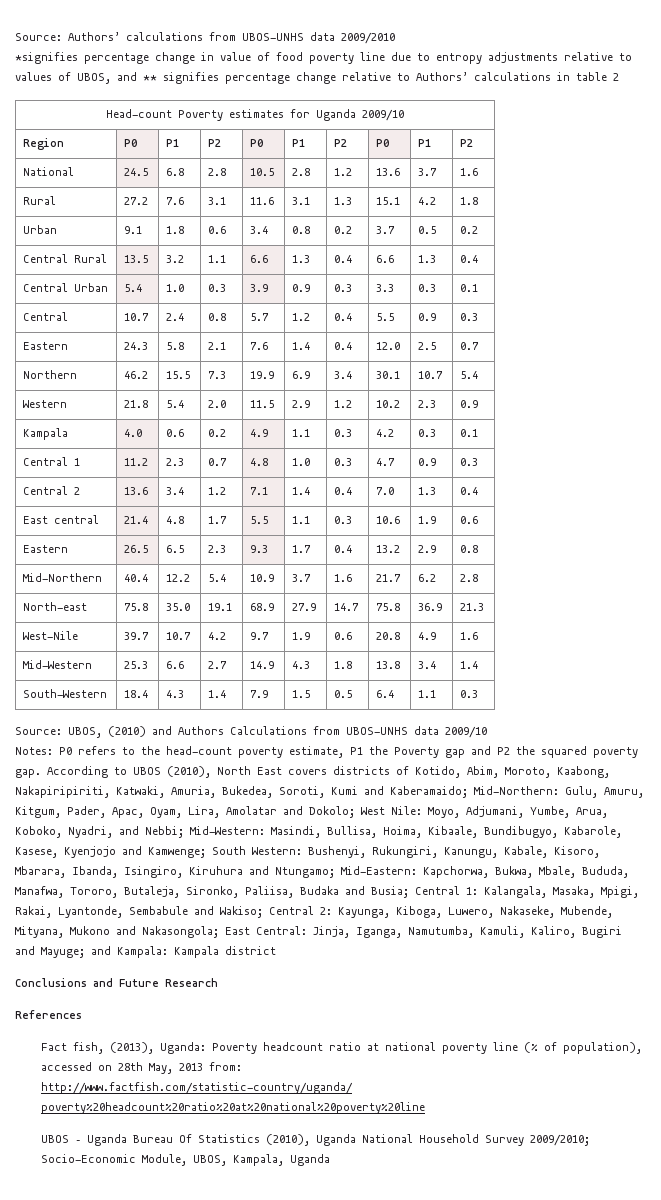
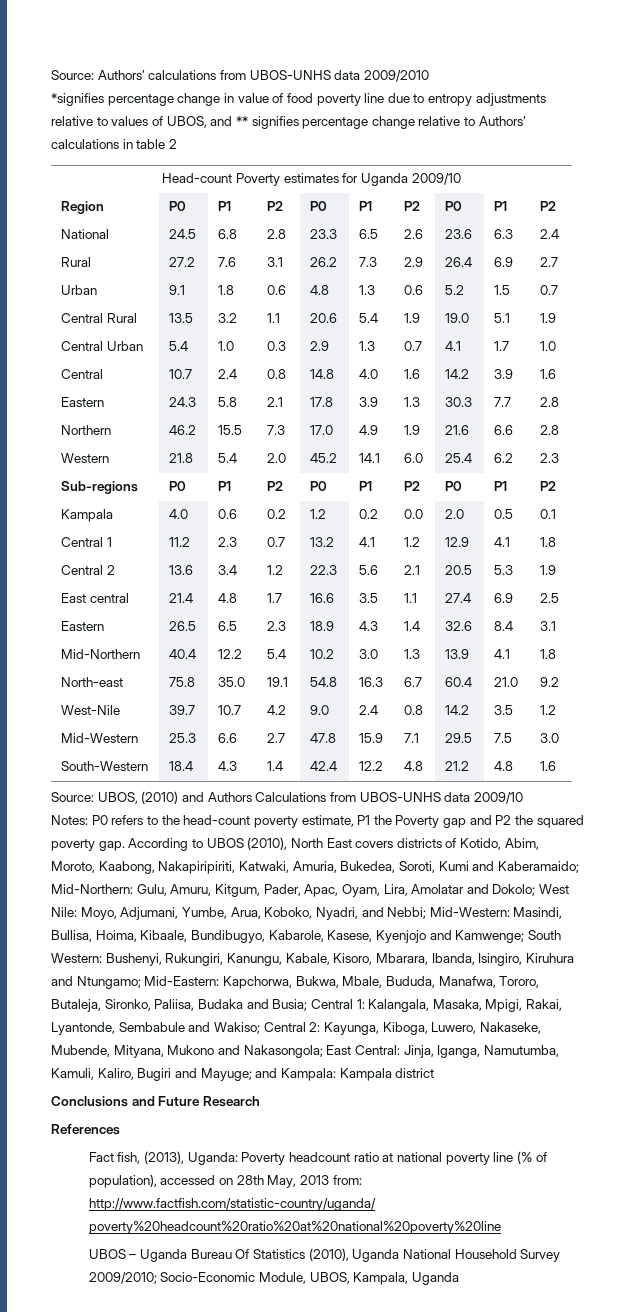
[250,168,275,176] [292,168,311,176] [334,168,353,176] [376,168,401,176] [418,168,438,176] [460,168,479,176] [23,196,57,205] [124,197,149,205] [166,197,185,205] [208,197,227,205] [250,197,275,205] [292,197,311,205] [334,197,353,205] [376,197,401,205] [418,197,437,205] [460,197,479,205] [23,225,58,234] [124,226,143,234] [166,226,185,234] [208,226,227,234] [250,226,269,234] [292,226,311,234] [334,226,353,234] [376,226,396,234] [418,226,437,234] [460,226,479,234] 10.5 | 2.8 | 1.2 | 13.6 | 3.7 | 1.6 // Rural | 27.2 | 7.6 | 3.1 | 11.6 | 3.1 | 1.3 | 15.1 | 4.2 | 1.8 // Urban | 9.1 | 1.8 | 0.6 | 3.4 | 0.8 | 0.2 | 3.7 | 0.5 | 0.2 -> [310,229,338,239] [359,229,379,239] [404,229,424,239] [445,229,473,239] [494,229,514,239] [540,229,560,239] [61,257,92,267] [169,257,196,267] [218,257,237,267] [267,257,284,267] [310,257,338,267] [359,257,378,267] [404,257,424,267] [445,257,473,267] [494,257,514,267] [540,257,559,267] [61,285,98,295] [169,285,186,295] [218,285,235,295] [267,285,287,295] [310,285,330,295] [359,285,376,295] [404,285,424,295] [445,285,465,295] [494,285,511,295] [540,285,559,295] 23.3 | 6.5 | 2.6 | 23.6 | 6.3 | 2.4 // Rural | 27.2 | 7.6 | 3.1 | 26.2 | 7.3 | 2.9 | 26.4 | 6.9 | 2.7 // Urban | 9.1 | 1.8 | 0.6 | 4.8 | 1.3 | 0.6 | 5.2 | 1.5 | 0.7
[250,255,269,263] [292,255,311,263] [334,255,353,263] [376,255,395,263] [418,255,437,263] [460,255,479,263] 6.6 | 1.3 | 0.4 | 6.6 | 1.3 | 0.4 -> [310,313,338,323] [359,313,379,323] [404,313,421,323] [445,313,470,323] [494,313,511,323] [540,313,557,323] 20.6 | 5.4 | 1.9 | 19.0 | 5.1 | 1.9
[250,284,269,292] [292,284,311,292] [334,284,353,292] [376,284,395,292] [418,284,437,292] [460,284,479,292] [23,312,69,321] [124,313,150,321] [166,313,185,321] [208,313,227,321] [250,313,270,321] [292,313,311,321] [334,313,353,321] [376,313,395,321] [418,313,437,321] [460,313,479,321] [23,342,69,350] [124,342,149,350] [166,342,185,350] [208,342,227,350] [250,342,269,350] [292,342,311,350] [334,342,353,350] [376,342,401,350] [418,342,437,350] [460,342,480,350] [23,370,78,379] [124,371,149,379] [166,371,191,379] [208,371,227,379] [250,371,275,379] [292,371,311,379] [334,371,353,379] [376,371,401,379] [418,371,444,379] [460,371,479,379] [23,400,68,408] [124,400,149,408] [166,400,185,408] [208,400,227,408] [250,400,275,408] [292,400,311,408] [334,400,353,408] [376,400,401,408] [418,400,437,408] [460,400,479,408] 3.9 | 0.9 | 0.3 | 3.3 | 0.3 | 0.1 // Central | 10.7 | 2.4 | 0.8 | 5.7 | 1.2 | 0.4 | 5.5 | 0.9 | 0.3 // Eastern | 24.3 | 5.8 | 2.1 | 7.6 | 1.4 | 0.4 | 12.0 | 2.5 | 0.7 // Northern | 46.2 | 15.5 | 7.3 | 19.9 | 6.9 | 3.4 | 30.1 | 10.7 | 5.4 // Western | 21.8 | 5.4 | 2.0 | 11.5 | 2.9 | 1.2 | 10.2 | 2.3 | 0.9 -> [310,341,330,351] [359,341,376,351] [404,341,423,351] [445,341,462,351] [494,341,510,351] [540,341,557,351] [61,369,104,379] [169,369,193,379] [218,369,238,379] [267,369,287,379] [310,369,335,379] [359,369,379,379] [404,369,421,379] [445,369,470,379] [494,369,514,379] [540,369,557,379] [61,397,105,407] [169,397,197,407] [218,397,238,407] [267,397,284,407] [310,397,334,407] [359,397,379,407] [404,397,421,407] [445,397,473,407] [494,397,512,407] [540,397,560,407] [61,425,112,435] [169,425,197,435] [218,425,243,435] [267,425,286,435] [310,425,334,435] [359,425,379,435] [404,425,421,435] [445,425,470,435] [494,425,514,435] [540,425,560,435] [61,453,110,463] [169,453,194,463] [218,453,238,463] [267,453,287,463] [310,453,338,463] [359,453,381,463] [404,453,424,463] [445,453,473,463] [494,453,514,463] [540,453,560,463] [61,481,139,494] [169,481,187,491] [218,481,232,491] [267,481,284,491] [310,481,328,491] [359,481,373,491] [404,481,421,491] [445,481,463,491] [494,481,508,491] [540,481,557,491] 2.9 | 1.3 | 0.7 | 4.1 | 1.7 | 1.0 // Central | 10.7 | 2.4 | 0.8 | 14.8 | 4.0 | 1.6 | 14.2 | 3.9 | 1.6 // Eastern | 24.3 | 5.8 | 2.1 | 17.8 | 3.9 | 1.3 | 30.3 | 7.7 | 2.8 // Northern | 46.2 | 15.5 | 7.3 | 17.0 | 4.9 | 1.9 | 21.6 | 6.6 | 2.8 // Western | 21.8 | 5.4 | 2.0 | 45.2 | 14.1 | 6.0 | 25.4 | 6.2 | 2.3 // Sub-regions | P0 | P1 | P2 | P0 | P1 | P2 | P0 | P1 | P2
[250,429,269,437] [292,429,311,437] [334,429,353,437] [376,429,395,437] [418,429,437,437] 4.9 | 1.1 | 0.3 | 4.2 | 0.3 -> [310,509,327,519] [359,509,379,519] [404,509,424,519] [445,509,465,519] [494,509,514,519] 1.2 | 0.2 | 0.0 | 2.0 | 0.5
[250,458,269,466] [292,458,311,466] [334,458,353,466] [376,458,396,466] [418,458,437,466] [460,458,479,466] 4.8 | 1.0 | 0.3 | 4.7 | 0.9 | 0.3 -> [310,537,335,547] [359,537,376,547] [404,537,421,547] [445,537,470,547] [494,537,511,547] [540,537,557,547] 13.2 | 4.1 | 1.2 | 12.9 | 4.1 | 1.8
[250,487,269,495] [292,487,311,495] [334,487,353,495] [376,487,395,495] [418,487,437,495] [460,487,479,495] 7.1 | 1.4 | 0.4 | 7.0 | 1.3 | 0.4 -> [310,565,338,575] [359,565,379,575] [404,565,421,575] [445,565,473,575] [494,565,514,575] [540,565,557,575] 22.3 | 5.6 | 2.1 | 20.5 | 5.3 | 1.9
[250,516,269,524] [292,516,311,524] [334,516,353,524] [376,516,401,524] [418,516,437,524] [460,516,479,524] 5.5 | 1.1 | 0.3 | 10.6 | 1.9 | 0.6 -> [310,593,335,603] [359,593,379,603] [404,593,418,603] [445,593,472,603] [494,593,514,603] [540,593,560,603] 16.6 | 3.5 | 1.1 | 27.4 | 6.9 | 2.5
[250,545,269,553] [292,545,312,553] [334,545,353,553] [376,545,401,553] [418,545,437,553] [460,545,479,553] [23,573,103,582] [124,574,149,582] [166,574,191,582] [208,574,227,582] [250,574,275,582] [292,574,312,582] [334,574,353,582] [376,574,402,582] [418,574,437,582] [460,574,479,582] [23,602,88,611] [124,603,149,611] [166,603,191,611] [208,603,233,611] [250,603,275,611] [292,603,317,611] [334,603,360,611] [376,603,401,611] [418,603,443,611] [460,603,485,611] [23,631,79,640] [124,632,150,640] [166,632,192,640] [208,632,227,640] [250,632,270,640] [292,632,311,640] [334,632,353,640] [376,632,401,640] [418,632,437,640] [460,632,479,640] [23,660,93,669] [124,661,149,669] [166,661,185,669] [208,661,228,669] [250,661,275,669] [292,661,311,669] [334,661,353,669] [376,661,401,669] [418,661,437,669] [460,661,479,669] [23,689,108,698] [124,690,149,698] [166,690,185,698] [208,690,227,698] [250,690,269,698] [292,690,311,698] [334,690,353,698] [376,690,395,698] [418,690,437,698] [460,690,479,698] 9.3 | 1.7 | 0.4 | 13.2 | 2.9 | 0.8 // Mid-Northern | 40.4 | 12.2 | 5.4 | 10.9 | 3.7 | 1.6 | 21.7 | 6.2 | 2.8 // North-east | 75.8 | 35.0 | 19.1 | 68.9 | 27.9 | 14.7 | 75.8 | 36.9 | 21.3 // West-Nile | 39.7 | 10.7 | 4.2 | 9.7 | 1.9 | 0.6 | 20.8 | 4.9 | 1.6 // Mid-Western | 25.3 | 6.6 | 2.7 | 14.9 | 4.3 | 1.8 | 13.8 | 3.4 | 1.4 // South-Western | 18.4 | 4.3 | 1.4 | 7.9 | 1.5 | 0.5 | 6.4 | 1.1 | 0.3 -> [310,621,335,631] [359,621,379,631] [404,621,421,631] [445,621,473,631] [494,621,514,631] [540,621,557,631] [61,649,141,659] [169,649,197,659] [218,649,243,659] [267,649,287,659] [310,649,335,659] [359,649,379,659] [404,649,421,659] [445,649,470,659] [494,649,511,659] [540,649,557,659] [61,677,124,687] [169,677,196,687] [218,677,246,687] [267,677,289,687] [310,677,338,687] [359,677,384,687] [404,677,423,687] [445,677,473,687] [494,677,519,687] [540,677,560,687] [61,705,121,715] [169,705,196,715] [218,705,242,715] [267,705,287,715] [310,705,330,715] [359,705,379,715] [404,705,424,715] [445,705,470,715] [494,705,514,715] [540,705,557,715] [61,733,139,743] [169,733,197,743] [218,733,238,743] [267,733,286,743] [310,733,337,743] [359,733,384,743] [404,733,420,743] [445,733,473,743] [494,733,513,743] [540,733,560,743] [61,761,149,771] [169,761,194,771] [218,761,238,771] [267,761,284,771] [310,761,338,771] [359,761,384,771] [404,761,424,771] [445,761,470,771] [494,761,514,771] [540,761,557,771] 18.9 | 4.3 | 1.4 | 32.6 | 8.4 | 3.1 // Mid-Northern | 40.4 | 12.2 | 5.4 | 10.2 | 3.0 | 1.3 | 13.9 | 4.1 | 1.8 // North-east | 75.8 | 35.0 | 19.1 | 54.8 | 16.3 | 6.7 | 60.4 | 21.0 | 9.2 // West-Nile | 39.7 | 10.7 | 4.2 | 9.0 | 2.4 | 0.8 | 14.2 | 3.5 | 1.2 // Mid-Western | 25.3 | 6.6 | 2.7 | 47.8 | 15.9 | 7.1 | 29.5 | 7.5 | 3.0 // South-Western | 18.4 | 4.3 | 1.4 | 42.4 | 12.2 | 4.8 | 21.2 | 4.8 | 1.6

